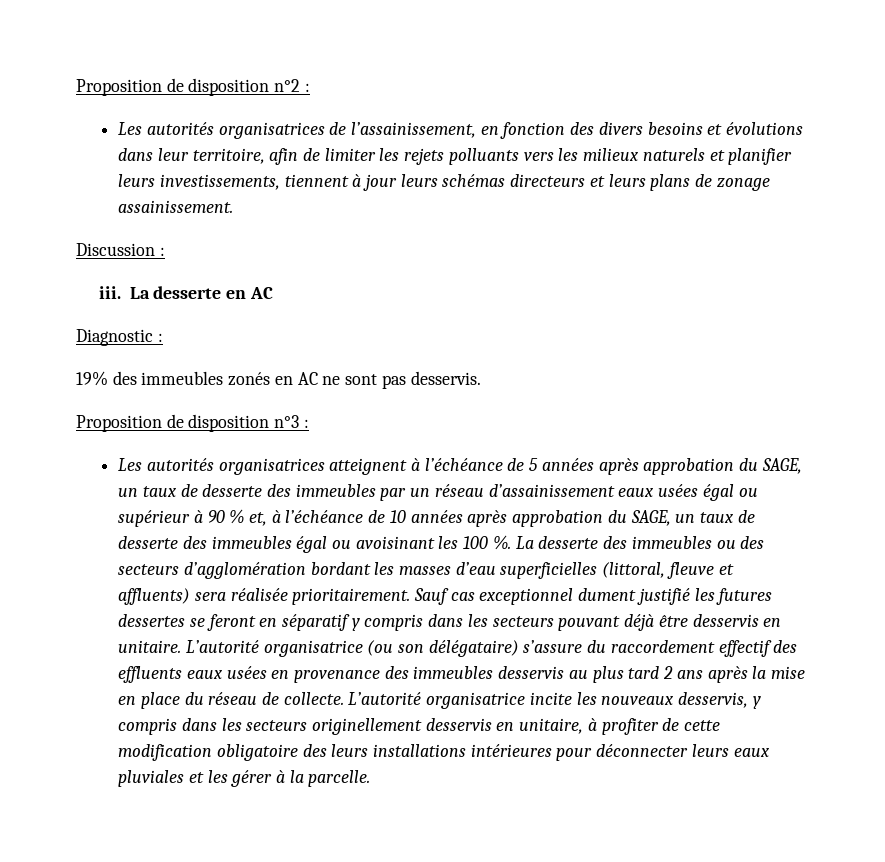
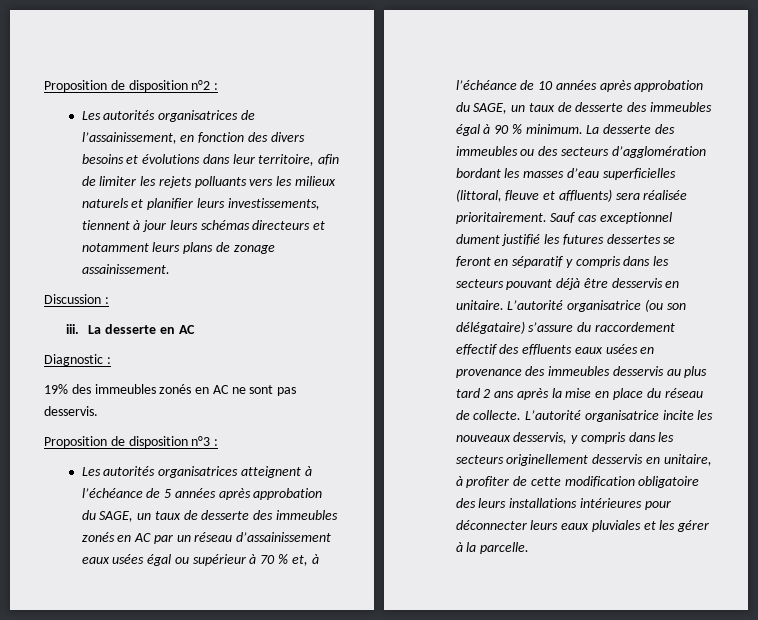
(605, 181) none -> [81,243,149,252] notamment
(376, 490) none -> [81,532,152,542] zonés en AC
[207,510,225,523] 90 -> [260,555,276,564] 70
[331,535,511,550] ou avoisinant les 100 %. -> [483,124,583,134] à 90 % minimum.

